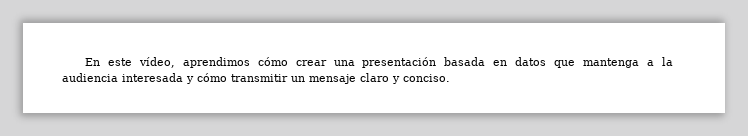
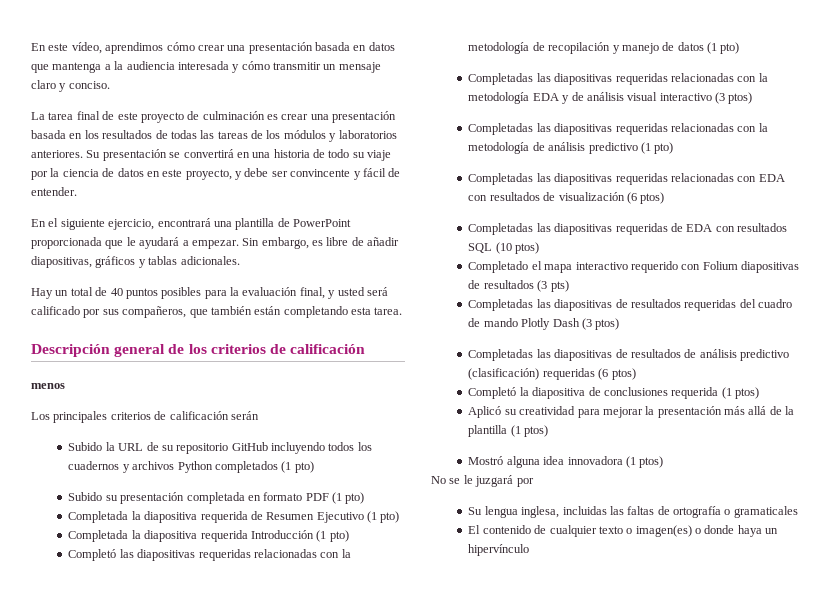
(450, 78) none -> [31,111,397,123] [31,130,397,142] [31,149,392,161] [31,168,401,180] [31,187,77,196] [31,218,351,230] [31,237,400,249] [31,256,240,268] [31,287,388,299] [31,306,403,318] [31,344,366,357] [31,383,65,389] [31,411,259,423] [68,442,372,454] [68,461,314,473] [68,492,365,504] [68,511,400,523] [68,530,349,542] [68,549,351,561] [468,42,740,54] [468,73,768,85] [468,92,753,104] [468,123,768,135] [468,142,674,154] [468,173,785,185] [468,192,665,204] [468,223,788,235] [468,242,540,254] [468,261,800,273] [468,280,569,292] [468,299,793,311] [468,318,620,330] [468,349,790,361] [468,368,636,380] [468,387,760,399] [468,406,795,418] [468,425,549,437] [468,456,664,468] [431,475,534,487] [468,506,798,518] [468,525,779,537] [468,544,530,556] // La tarea final de este proyecto de culminación es crear una presentación basada en los resultados de todas las tareas de los módulos y laboratorios anteriores. Su presentación se convertirá en una historia de todo su viaje por la ciencia de datos en este proyecto, y debe ser convincente y fácil de entender. // En el siguiente ejercicio, encontrará una plantilla de PowerPoint proporcionada que le ayudará a empezar. Sin embargo, es libre de añadir diapositivas, gráficos y tablas adicionales. // Hay un total de 40 puntos posibles para la evaluación final, y usted será calificado por sus compañeros, que también están completando esta tarea. // Descripción general de los criterios de calificación // menos // Los principales criterios de calificación serán // Subido la URL de su repositorio GitHub incluyendo todos los cuadernos y archivos Python completados (1 pto) // Subido su presentación completada en formato PDF (1 pto) // Completada la diapositiva requerida de Resumen Ejecutivo (1 pto) // Completada la diapositiva requerida Introducción (1 pto) // Completó las diapositivas requeridas relacionadas con la metodología de recopilación y manejo de datos (1 pto) // Completadas las diapositivas requeridas relacionadas con la metodología EDA y de análisis visual interactivo (3 ptos) // Completadas las diapositivas requeridas relacionadas con la metodología de análisis predictivo (1 pto) // Completadas las diapositivas requeridas relacionadas con EDA con resultados de visualización (6 ptos) // Completadas las diapositivas requeridas de EDA con resultados SQL (10 ptos) // Completado el mapa interactivo requerido con Folium diapositivas de resultados (3 pts) // Completadas las diapositivas de resultados requeridas del cuadro de mando Plotly Dash (3 ptos) // Completadas las diapositivas de resultados de análisis predictivo (clasificación) requeridas (6 ptos) // Completó la diapositiva de conclusiones requerida (1 ptos) // Aplicó su creatividad para mejorar la presentación más allá de la plantilla (1 ptos) // Mostró alguna idea innovadora (1 ptos) // No se le juzgará por // Su lengua inglesa, incluidas las faltas de ortografía o gramaticales // El contenido de cualquier texto o imagen(es) o donde haya un hipervínculo

